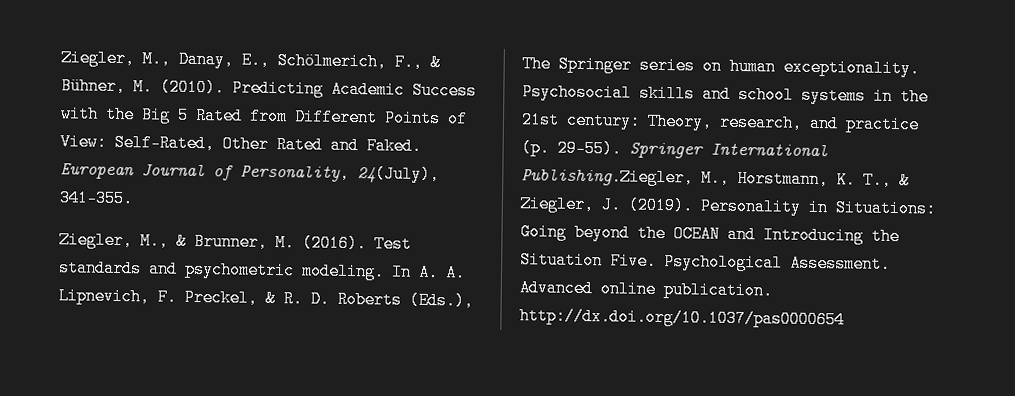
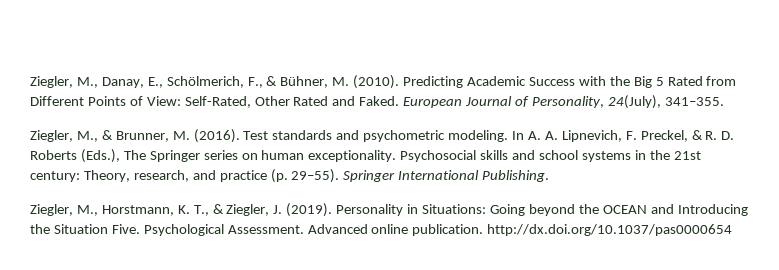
[521,167,694,187] Publishing.Ziegler, -> [482,170,550,182] [30,204,73,216] Publishing. // Ziegler,

